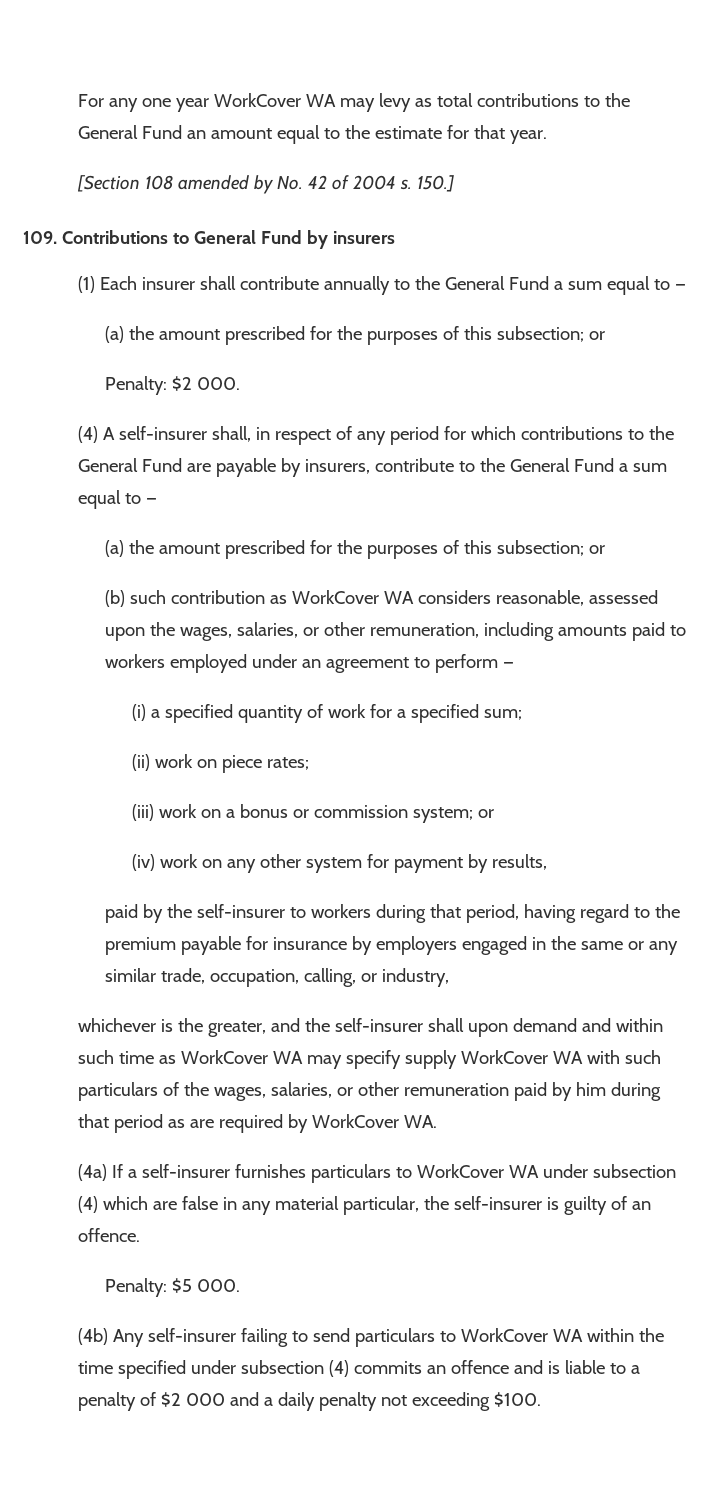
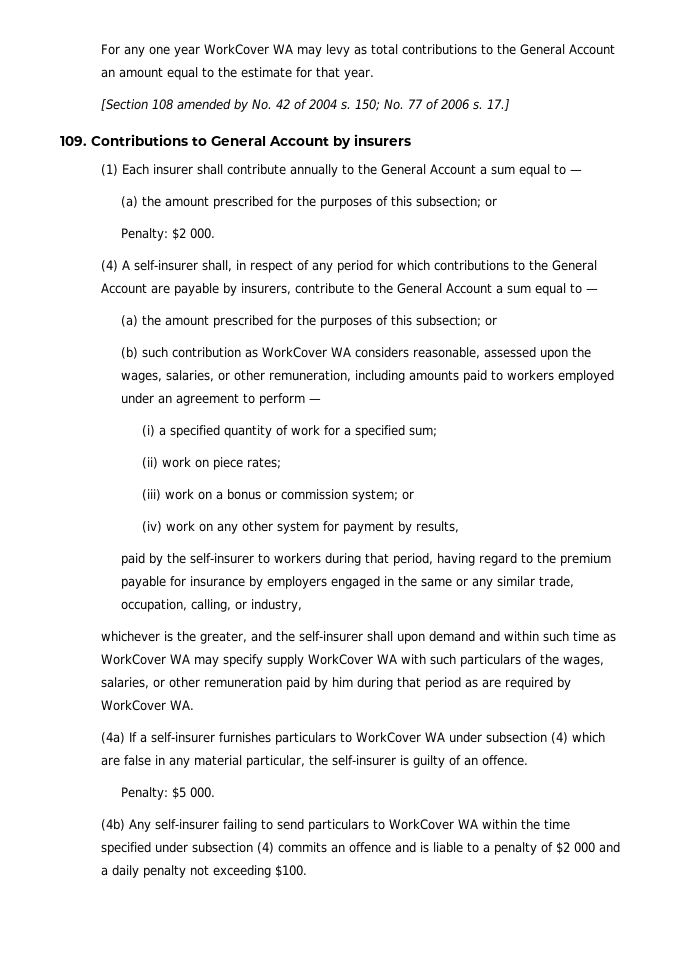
[141,125,182,139] Fund -> [568,44,615,55] Account
[416,175,454,192] 150.] -> [354,99,510,111] 150; No. 77 of 2006 s. 17.]
[260,230,302,244] Fund -> [269,136,329,146] Account
[508,276,549,290] Fund -> [429,164,476,175] Account
[141,458,182,472] Fund -> [100,283,147,294] Account
[573,458,614,472] Fund -> [445,283,492,294] Account

